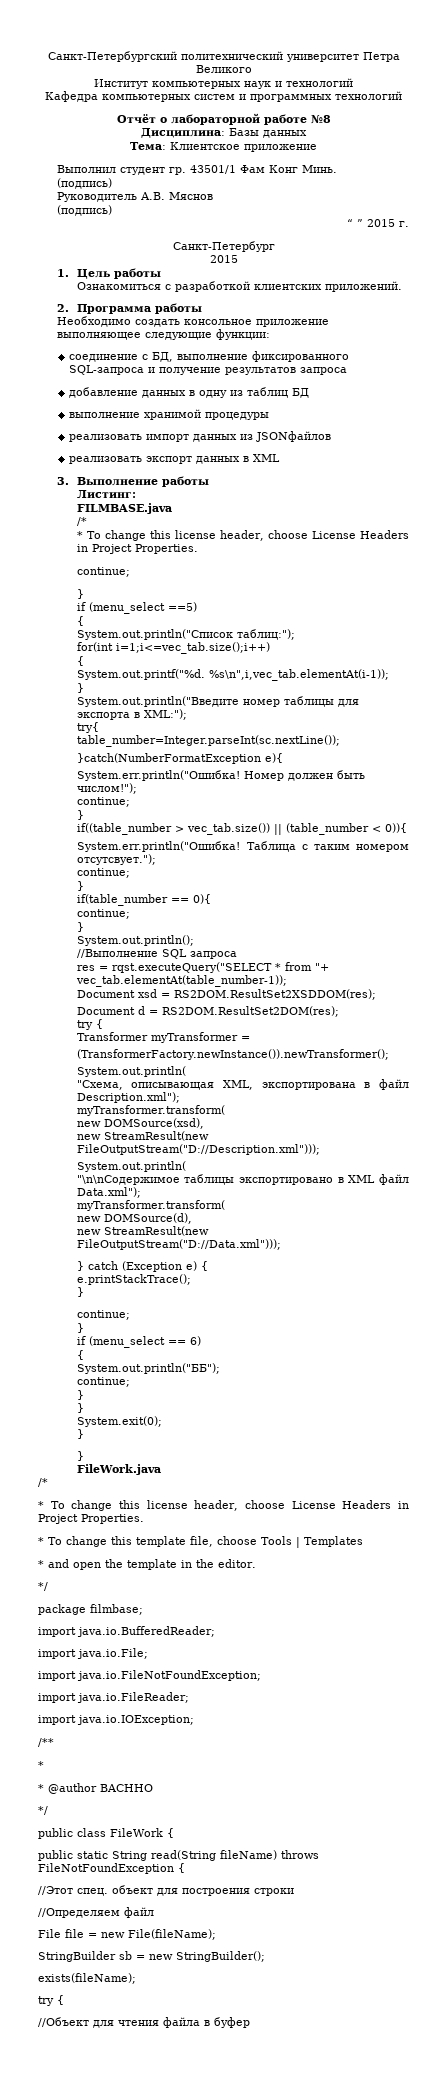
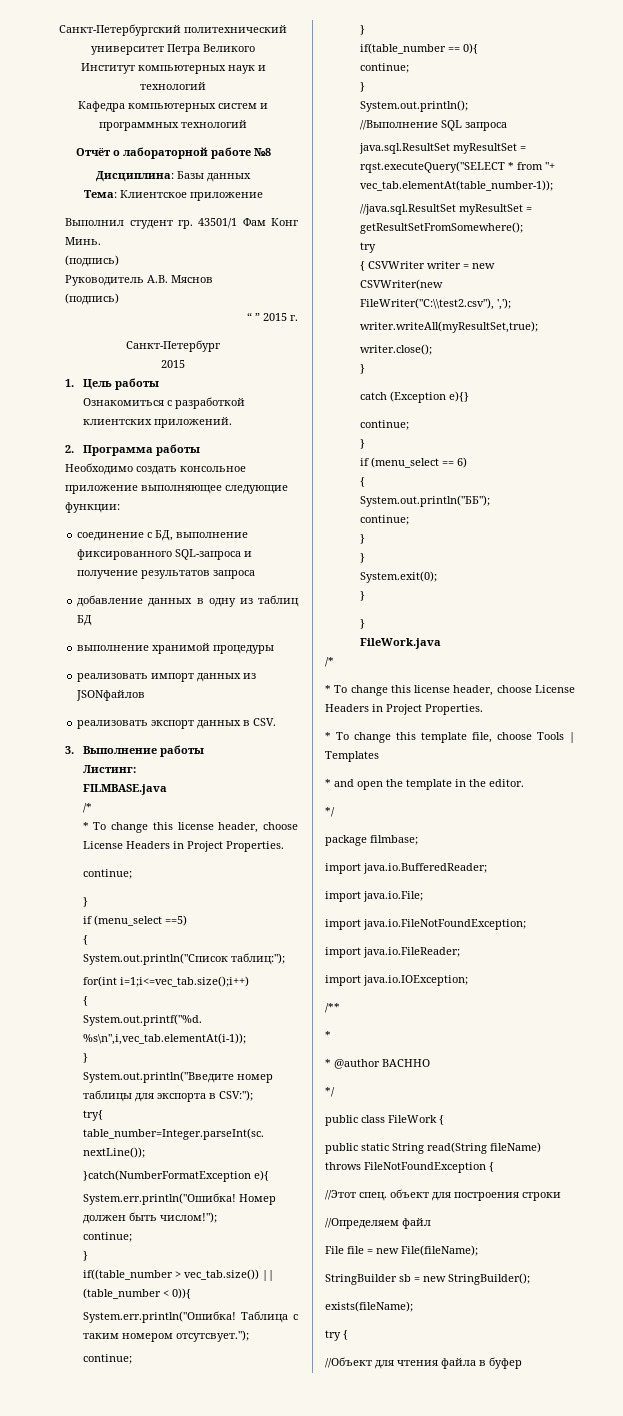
[253,454,281,462] XML -> [253,718,277,726] CSV.
[143,709,187,720] XML:"); -> [218,1090,253,1101] CSV:");
[76,965,95,971] res -> [358,143,517,154] java.sql.ResultSet myResultSet
[76,989,376,1000] [76,1006,339,1017] [76,1019,103,1030] [76,1032,250,1043] [76,1049,390,1060] [76,1066,186,1077] [76,1079,409,1090] [76,1092,180,1103] [76,1105,226,1116] [76,1118,204,1129] [76,1131,209,1141] [76,1144,320,1155] [76,1161,186,1172] [76,1174,409,1185] [76,1187,141,1198] [76,1200,226,1211] [76,1213,192,1224] [76,1226,209,1236] [76,1239,281,1250] [76,1261,84,1271] Document xsd = RS2DOM.ResultSet2XSDDOM(res); // Document d = RS2DOM.ResultSet2DOM(res); // try { // Transformer myTransformer = // (TransformerFactory.newInstance()).newTransformer(); // System.out.println( // "Схема, описывающая XML, экспортирована в файл Description.xml"); // myTransformer.transform( // new DOMSource(xsd), // new StreamResult(new FileOutputStream("D://Description.xml"))); // System.out.println( // "\n\nСодержимое таблицы экспортировано в XML файл Data.xml"); // myTransformer.transform( // new DOMSource(d), // new StreamResult(new FileOutputStream("D://Data.xml"))); // } -> [359,204,532,215] [359,222,523,234] [359,242,376,253] [359,261,495,271] [359,279,443,290] [359,298,511,310] [359,321,538,333] [359,344,432,355] [359,364,365,374] //java.sql.ResultSet myResultSet = getResultSetFromSomewhere(); // try // { CSVWriter writer = new CSVWriter(new FileWriter("C:\\test2.csv"), ','); // writer.writeAll(myResultSet,true); // writer.close(); // } //
[185,1261,208,1271] [76,1274,191,1285] [76,1287,84,1297] e) { // e.printStackTrace(); // } -> [448,391,469,402] e){}

